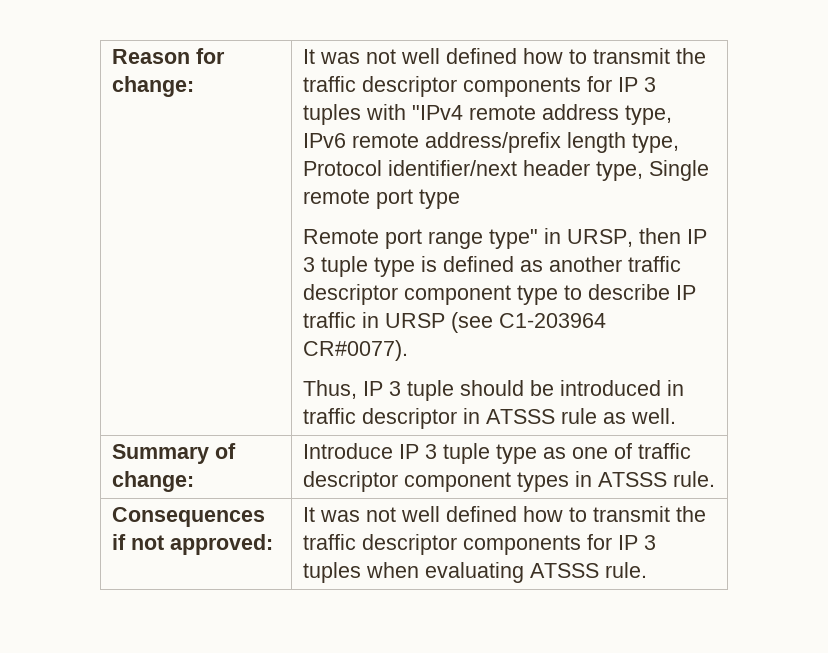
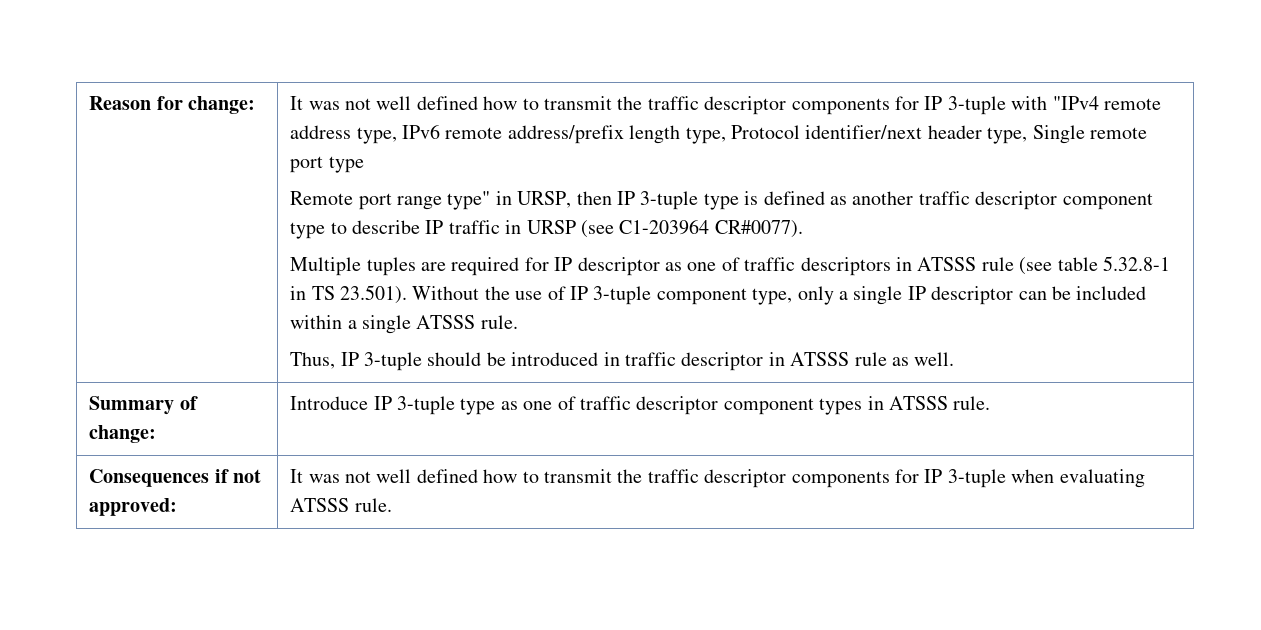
[644,77,657,92] [303,104,362,125] 3 tuples -> [947,96,1006,115] 3-tuple
[303,256,369,277] 3 tuple -> [640,191,699,210] 3-tuple
(409, 350) none -> [290,256,1171,276] [290,285,1147,305] [290,315,518,334] // Multiple tuples are required for IP descriptor as one of traffic descriptors in ATSSS rule (see table 5.32.8-1 in TS 23.501). Without the use of IP 3-tuple component type, only a single IP descriptor can be included within a single ATSSS rule.
[389,380,455,401] 3 tuple -> [364,352,423,371] 3-tuple
[425,443,491,464] 3 tuple -> [397,396,456,415] 3-tuple
[644,535,657,550] [303,562,362,583] 3 tuples -> [947,469,1006,488] 3-tuple

